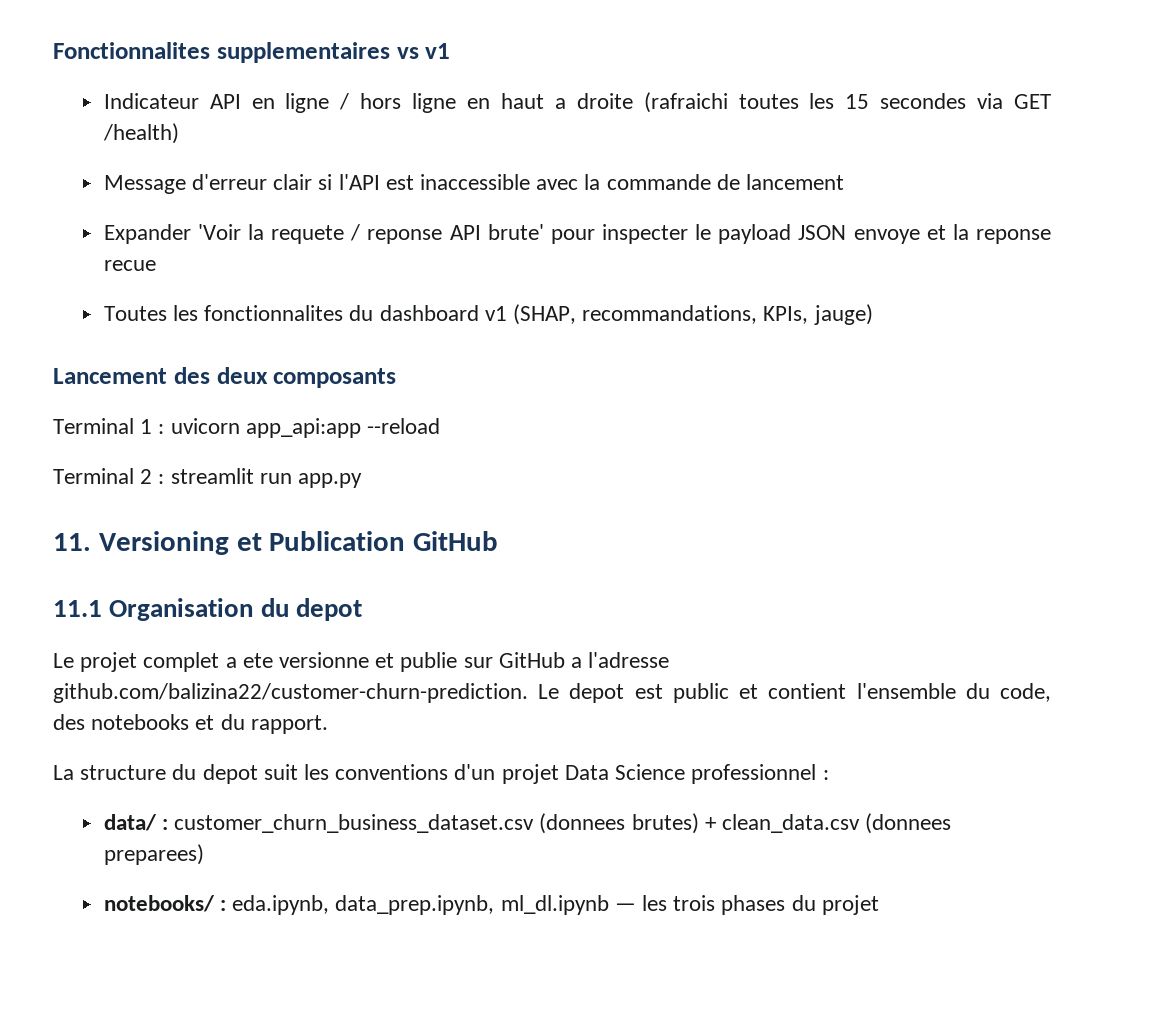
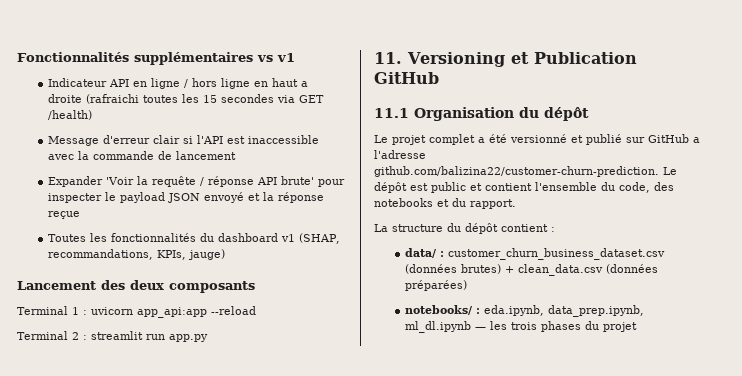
[53,42,390,63] Fonctionnalites supplementaires -> [17,52,253,65] Fonctionnalités supplémentaires
[271,224,443,244] requete / reponse -> [152,176,255,187] requête / réponse
[853,229,920,244] envoye -> [204,192,245,203] envoyé
[976,229,1051,244] [103,260,156,271] reponse recue -> [278,192,325,203] [48,211,81,219] réponse reçue
[204,305,344,321] fonctionnalites -> [111,233,197,242] fonctionnalités
[295,598,362,621] depot -> [544,107,589,121] dépôt
[242,652,458,672] ete versionne et publie -> [489,134,622,145] été versionné et publié
[569,683,625,703] depot -> [374,182,407,193] dépôt
[202,764,817,784] depot suit les conventions d'un projet Data Science professionnel -> [465,223,548,234] dépôt contient
[539,813,626,834] (donnees -> [405,264,458,274] (données
[865,813,952,834] [103,844,204,865] (donnees preparees) -> [606,264,659,274] [405,280,468,291] (données préparées)

